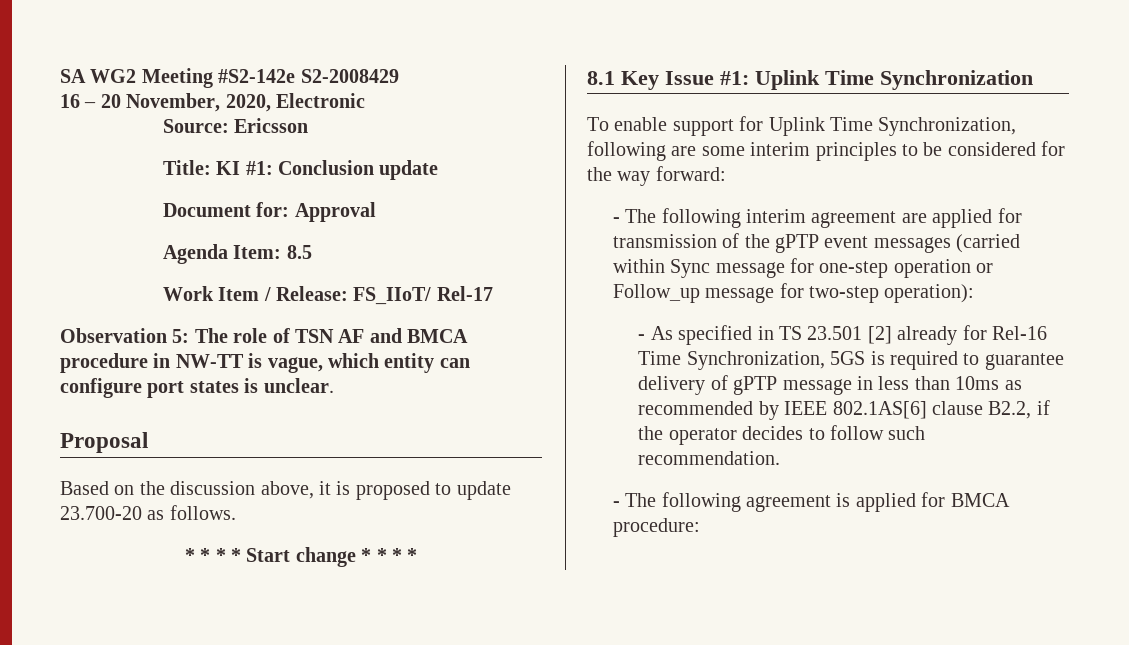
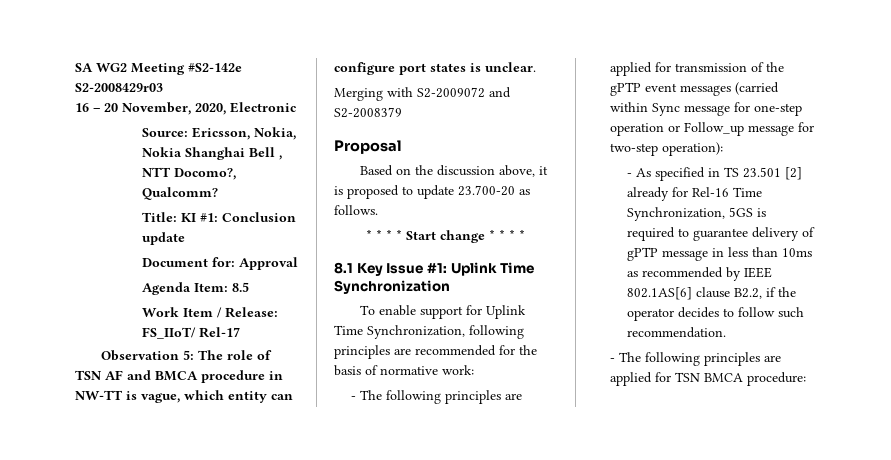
[300,69,399,83] S2-2008429 -> [75,83,163,92] S2-2008429r03
[234,118,309,133] Ericsson -> [191,127,296,140] [141,147,282,160] [141,167,236,180] [141,187,218,200] Ericsson, Nokia, Nokia Shanghai Bell , NTT Docomo?, Qualcomm?
(334, 385) none -> [334,87,511,101] [334,107,402,118] // Merging with S2-2009072 and S2-2008379
[671,141,1066,161] [587,166,726,186] [612,208,897,228] are some interim principles to be considered for the way forward: // - The following interim agreement -> [334,345,537,359] [334,365,474,376] [351,390,502,404] principles are recommended for the basis of normative work: // - The following principles
[745,492,946,512] agreement is applied for -> [704,352,782,366] [610,372,701,386] principles are applied for TSN

